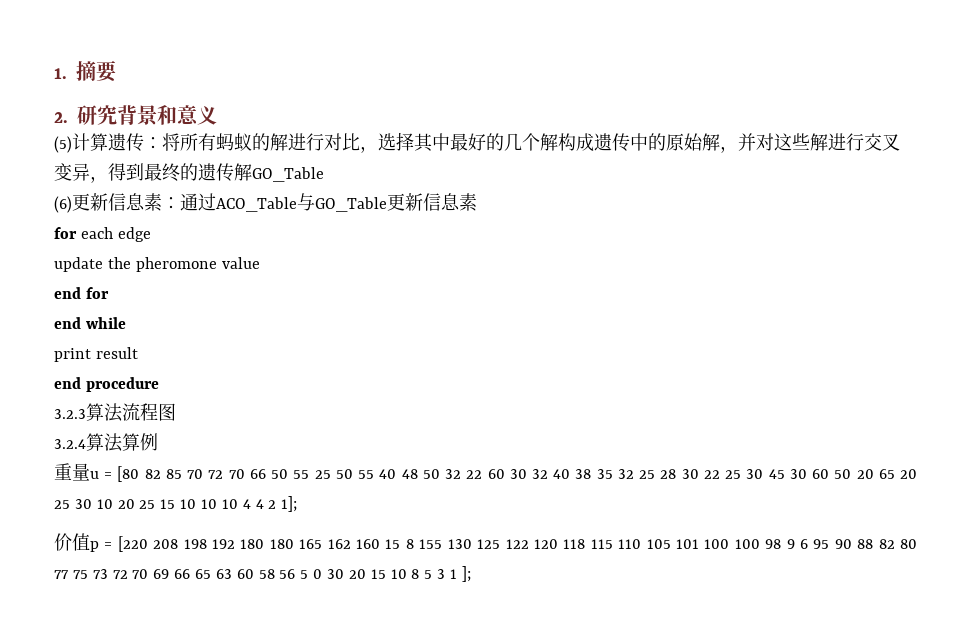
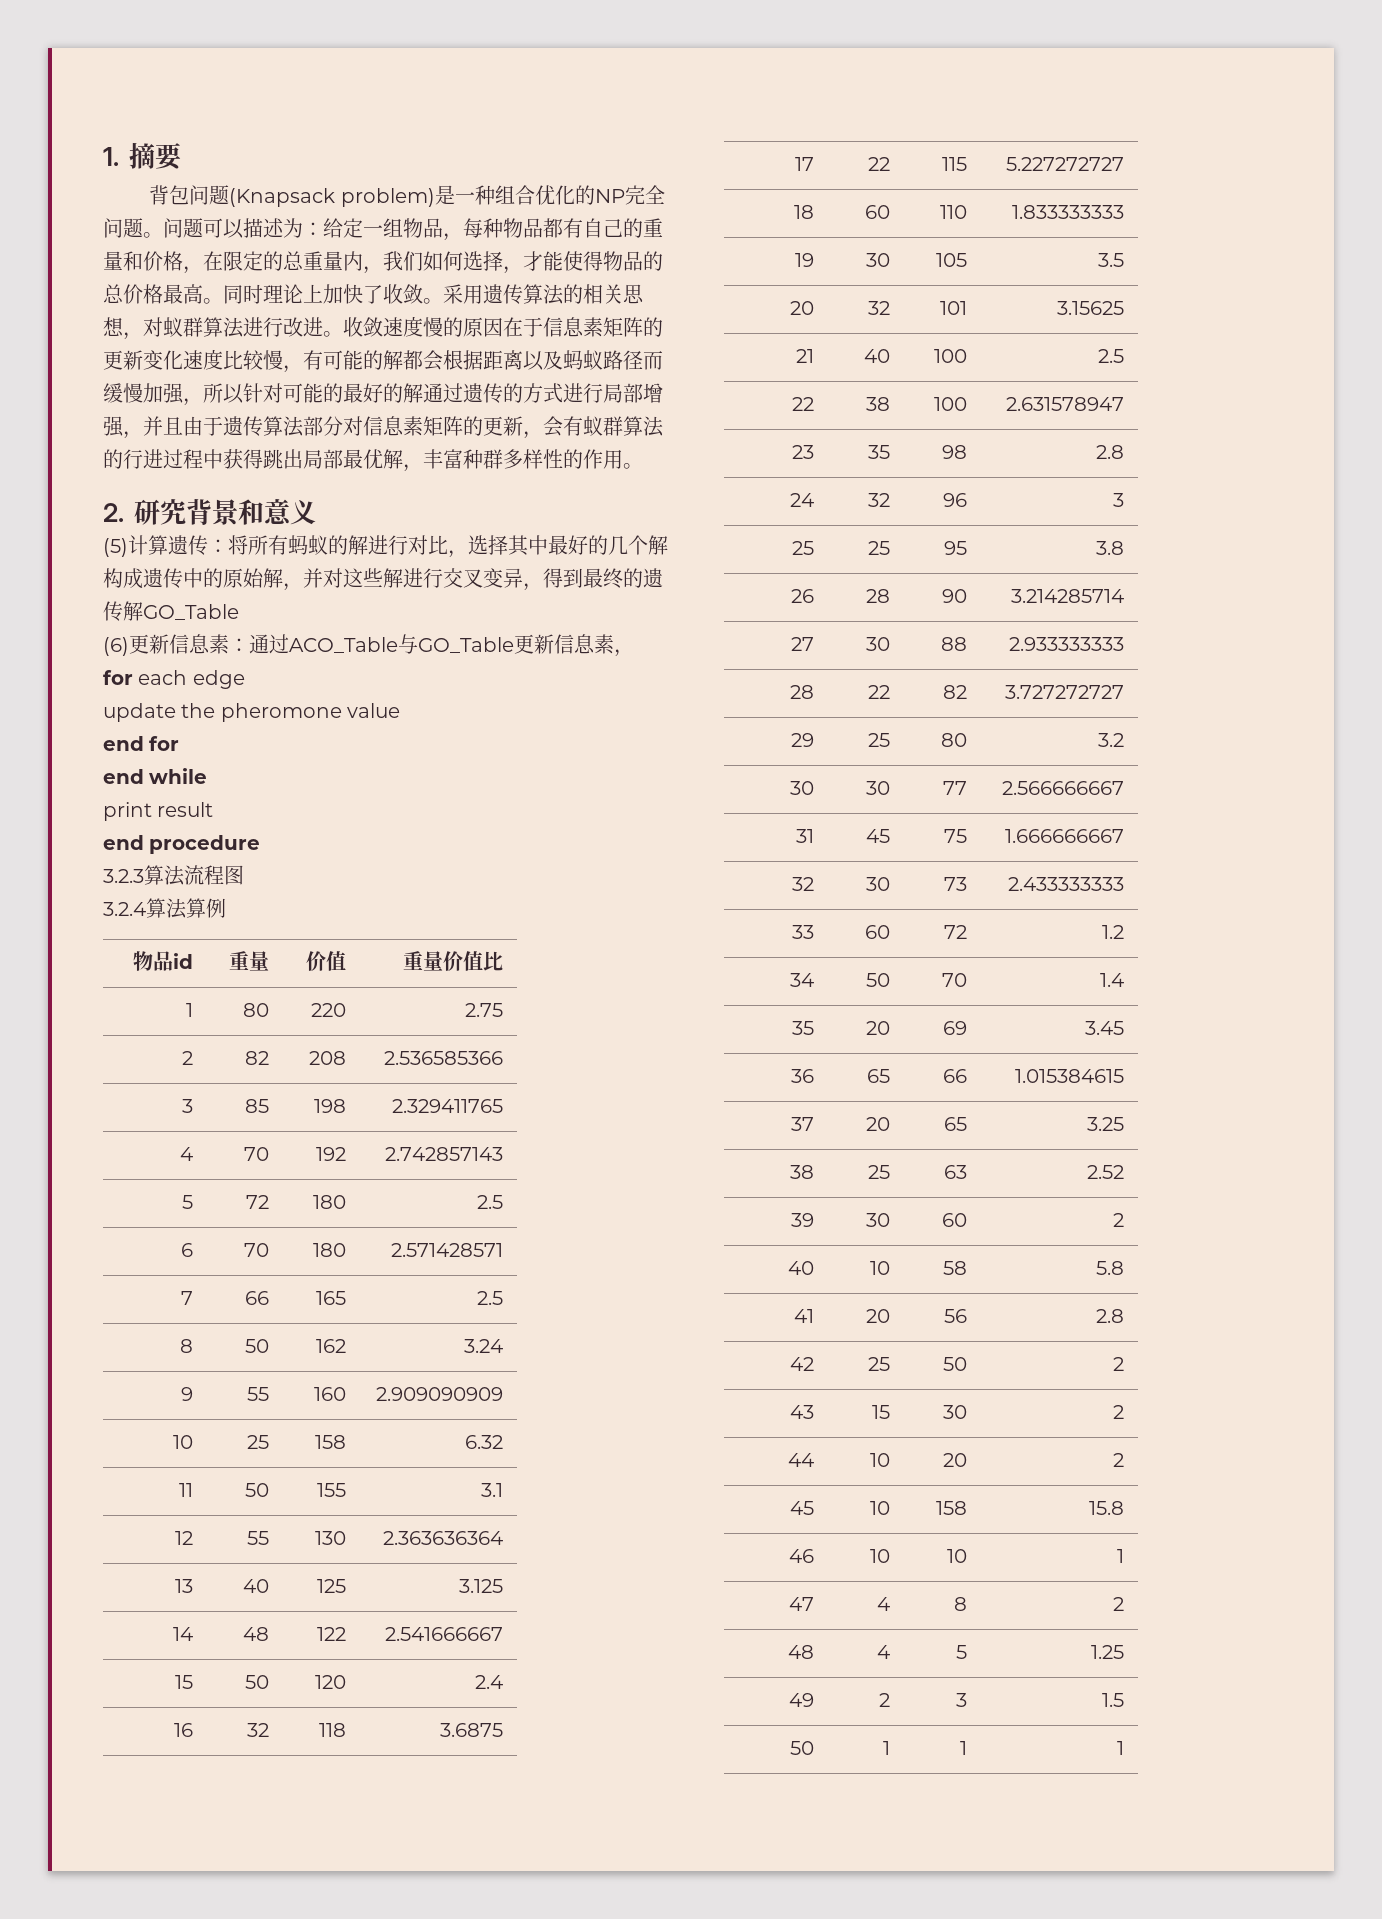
(117, 71) none -> [149,185,665,207] [103,218,663,241] [103,251,663,274] [103,284,644,305] [103,316,663,340] [103,349,663,373] [103,383,663,406] [103,416,664,439] [103,449,643,472] // 背包问题(Knapsack problem)是一种组合优化的NP完全问题。问题可以描述为：给定一组物品，每种物品都有自己的重量和价格，在限定的总重量内，我们如何选择，才能使得物品的总价格最高。同时理论上加快了收敛。采用遗传算法的相关思想，对蚁群算法进行改进。收敛速度慢的原因在于信息素矩阵的更新变化速度比较慢，有可能的解都会根据距离以及蚂蚁路径而缓慢加强，所以针对可能的最好的解通过遗传的方式进行局部增强，并且由于遗传算法部分对信息素矩阵的更新，会有蚁群算法的行进过程中获得跳出局部最优解，丰富种群多样性的作用。
(477, 202) none -> [614,649,634,657] ，
[54,463,917,482] [54,496,298,512] [54,533,917,552] [54,566,471,582] // 重量u = [80 82 85 70 72 70 66 50 55 25 50 55 40 48 50 32 22 60 30 32 40 38 35 32 25 28 30 22 25 30 45 30 60 50 20 65 20 25 30 10 20 25 15 10 10 10 4 4 2 1]; // 价值p = [220 208 198 192 180 180 165 162 160 15 8 155 130 125 122 120 118 115 110 105 101 100 100 98 9 6 95 90 88 82 80 77 75 73 72 70 69 66 65 63 60 58 56 5 0 30 20 15 10 8 5 3 1 ]; -> [132,951,193,971] [228,951,269,971] [305,951,346,971] [402,951,503,971] [185,1003,193,1017] [242,1003,269,1017] [310,1003,346,1017] [464,1003,503,1017] [181,1051,193,1065] [244,1051,269,1065] [308,1051,346,1065] [383,1051,503,1065] [181,1099,193,1113] [244,1099,269,1113] [313,1099,346,1113] [391,1099,503,1113] [179,1147,193,1161] [243,1147,269,1161] [315,1147,346,1161] [384,1147,503,1161] [181,1195,193,1209] [245,1195,269,1209] [312,1195,346,1209] [476,1195,503,1209] [180,1243,193,1257] [243,1243,269,1257] [312,1243,346,1257] [390,1243,503,1257] [180,1291,193,1305] [244,1291,269,1305] [315,1291,346,1305] [476,1291,503,1305] [179,1339,193,1353] [244,1339,269,1353] [315,1339,346,1353] [463,1339,503,1353] [180,1387,193,1401] [246,1387,269,1401] [313,1387,346,1401] [375,1387,503,1401] [172,1435,193,1449] [246,1435,269,1449] [314,1435,346,1449] [464,1435,503,1449] [178,1483,193,1497] [244,1483,269,1497] [316,1483,346,1497] [480,1483,503,1497] [174,1531,193,1545] [246,1531,269,1545] [314,1531,346,1545] [382,1531,503,1545] [174,1579,193,1593] [242,1579,269,1593] [316,1579,346,1593] [458,1579,503,1593] [172,1627,193,1641] [242,1627,269,1641] [316,1627,346,1641] [384,1627,503,1641] [174,1675,193,1689] [244,1675,269,1689] [314,1675,346,1689] [474,1675,503,1689] [173,1723,193,1737] [246,1723,269,1737] [318,1723,346,1737] [439,1723,503,1737] [794,157,814,171] [867,157,890,171] [941,157,967,171] [1005,157,1124,171] [793,205,814,219] [864,205,890,219] [939,205,967,219] [1011,205,1124,219] [794,253,814,267] [865,253,890,267] [935,253,967,267] [1097,253,1124,267] [789,301,814,315] [867,301,890,315] [939,301,967,315] [1056,301,1124,315] [795,349,814,363] [863,349,890,363] [933,349,967,363] [1097,349,1124,363] [791,397,814,411] [865,397,890,411] [933,397,967,411] [1005,397,1124,411] [791,445,814,459] [867,445,890,459] [941,445,967,459] [1095,445,1124,459] [789,493,814,507] [867,493,890,507] [942,493,967,507] [1112,493,1124,507] [791,541,814,555] [867,541,890,555] [943,541,967,555] [1095,541,1124,555] [790,589,814,603] [865,589,890,603] [941,589,967,603] [1010,589,1124,603] [790,637,814,651] [865,637,890,651] [940,637,967,651] [1008,637,1124,651] [789,685,814,699] [867,685,890,699] [942,685,967,699] [1004,685,1124,699] [790,733,814,747] [867,733,890,747] [940,733,967,747] [1097,733,1124,747] [789,781,814,795] [865,781,890,795] [942,781,967,795] [1001,781,1124,795] [795,829,814,843] [865,829,890,843] [943,829,967,843] [1004,829,1124,843] [791,877,814,891] [865,877,890,891] [943,877,967,891] [1007,877,1124,891] [791,925,814,939] [864,925,890,939] [943,925,967,939] [1101,925,1124,939] [789,973,814,987] [865,973,890,987] [941,973,967,987] [1099,973,1124,987] [791,1021,814,1035] [865,1021,890,1035] [942,1021,967,1035] [1084,1021,1124,1035] [790,1069,814,1083] [866,1069,890,1083] [942,1069,967,1083] [1014,1069,1124,1083] [790,1117,814,1131] [865,1117,890,1131] [943,1117,967,1131] [1086,1117,1124,1131] [789,1165,814,1179] [867,1165,890,1179] [943,1165,967,1179] [1086,1165,1124,1179] [790,1213,814,1227] [865,1213,890,1227] [941,1213,967,1227] [1112,1213,1124,1227] [787,1261,814,1275] [869,1261,890,1275] [942,1261,967,1275] [1095,1261,1124,1275] [793,1309,814,1323] [865,1309,890,1323] [943,1309,967,1323] [1095,1309,1124,1323] [789,1357,814,1371] [867,1357,890,1371] [942,1357,967,1371] [1112,1357,1124,1371] [789,1405,814,1419] [871,1405,890,1419] [942,1405,967,1419] [1112,1405,1124,1419] [787,1453,814,1467] [869,1453,890,1467] [942,1453,967,1467] [1112,1453,1124,1467] [789,1501,814,1515] [869,1501,890,1515] [935,1501,967,1515] [1088,1501,1124,1515] [788,1549,814,1563] [869,1549,890,1563] [946,1549,967,1563] [1116,1549,1124,1563] [788,1597,814,1611] [876,1597,890,1611] [953,1597,967,1611] [1112,1597,1124,1611] [787,1645,814,1659] [876,1645,890,1659] [955,1645,967,1659] [1090,1645,1124,1659] [788,1693,814,1707] [878,1693,890,1707] [955,1693,967,1707] [1101,1693,1124,1707] [789,1741,814,1755] [882,1741,890,1755] [959,1741,967,1755] [1116,1741,1124,1755] // 物品id | 重量 | 价值 | 重量价值比 // 1 | 80 | 220 | 2.75 // 2 | 82 | 208 | 2.536585366 // 3 | 85 | 198 | 2.329411765 // 4 | 70 | 192 | 2.742857143 // 5 | 72 | 180 | 2.5 // 6 | 70 | 180 | 2.571428571 // 7 | 66 | 165 | 2.5 // 8 | 50 | 162 | 3.24 // 9 | 55 | 160 | 2.909090909 // 10 | 25 | 158 | 6.32 // 11 | 50 | 155 | 3.1 // 12 | 55 | 130 | 2.363636364 // 13 | 40 | 125 | 3.125 // 14 | 48 | 122 | 2.541666667 // 15 | 50 | 120 | 2.4 // 16 | 32 | 118 | 3.6875 // 17 | 22 | 115 | 5.227272727 // 18 | 60 | 110 | 1.833333333 // 19 | 30 | 105 | 3.5 // 20 | 32 | 101 | 3.15625 // 21 | 40 | 100 | 2.5 // 22 | 38 | 100 | 2.631578947 // 23 | 35 | 98 | 2.8 // 24 | 32 | 96 | 3 // 25 | 25 | 95 | 3.8 // 26 | 28 | 90 | 3.214285714 // 27 | 30 | 88 | 2.933333333 // 28 | 22 | 82 | 3.727272727 // 29 | 25 | 80 | 3.2 // 30 | 30 | 77 | 2.566666667 // 31 | 45 | 75 | 1.666666667 // 32 | 30 | 73 | 2.433333333 // 33 | 60 | 72 | 1.2 // 34 | 50 | 70 | 1.4 // 35 | 20 | 69 | 3.45 // 36 | 65 | 66 | 1.015384615 // 37 | 20 | 65 | 3.25 // 38 | 25 | 63 | 2.52 // 39 | 30 | 60 | 2 // 40 | 10 | 58 | 5.8 // 41 | 20 | 56 | 2.8 // 42 | 25 | 50 | 2 // 43 | 15 | 30 | 2 // 44 | 10 | 20 | 2 // 45 | 10 | 158 | 15.8 // 46 | 10 | 10 | 1 // 47 | 4 | 8 | 2 // 48 | 4 | 5 | 1.25 // 49 | 2 | 3 | 1.5 // 50 | 1 | 1 | 1

